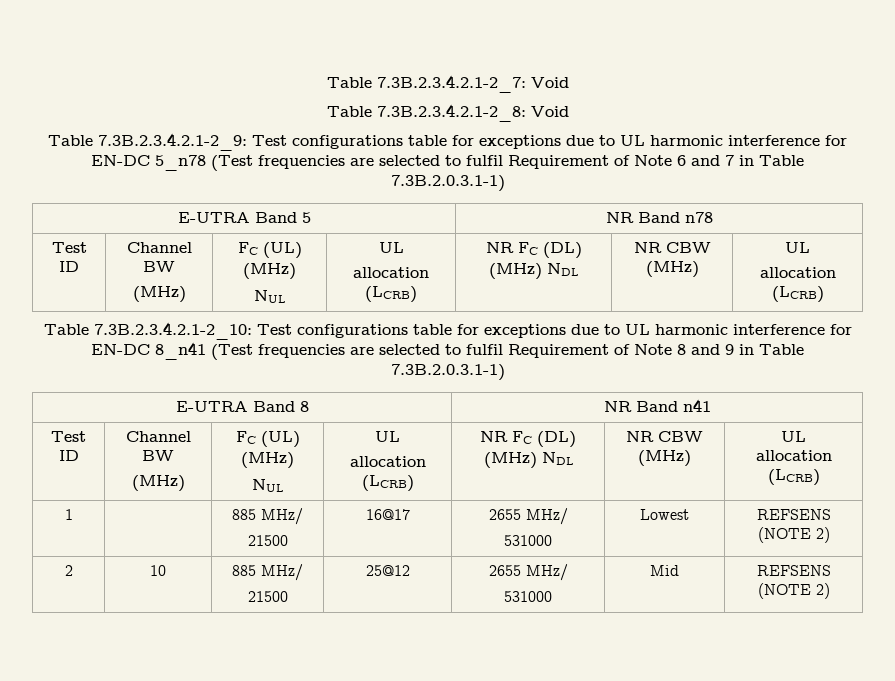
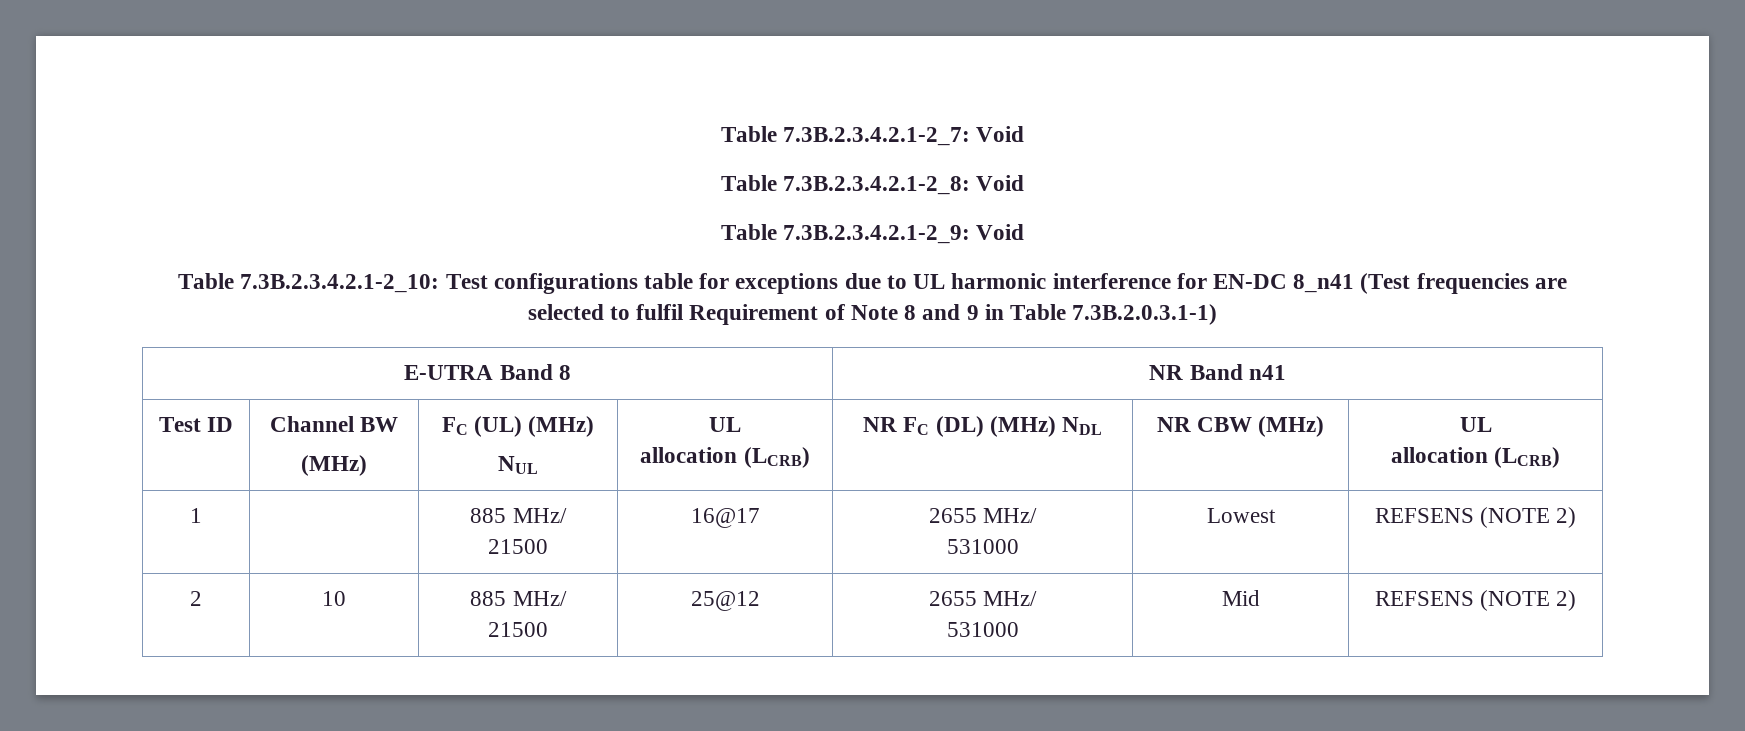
[252,135,847,149] [91,155,804,171] [390,175,505,192] [177,212,311,223] [605,212,713,223] [51,242,87,253] [59,261,79,272] [126,242,192,253] [143,261,175,272] [132,286,186,303] [237,242,302,259] [243,263,296,280] [254,290,285,303] [378,242,404,253] [353,267,429,278] [365,286,417,303] [485,242,582,259] [489,263,578,280] [633,242,711,253] [645,261,699,278] [785,242,810,253] [759,267,836,278] [771,286,824,303] Test configurations table for exceptions due to UL harmonic interference for EN-DC 5_n78 (Test frequencies are selected to fulfil Requirement of Note 6 and 7 in Table 7.3B.2.0.3.1-1) // E-UTRA Band 5 | NR Band n78 // Test ID | Channel BW // (MHz) | FC (UL) (MHz) // NUL | UL // allocation (LCRB) | NR FC (DL) (MHz) NDL | NR CBW (MHz) | UL // allocation (LCRB) -> [976,224,1025,240] Void

